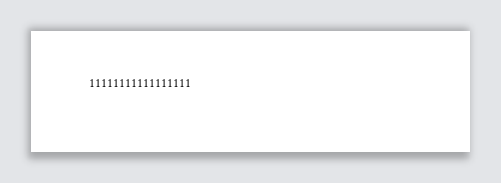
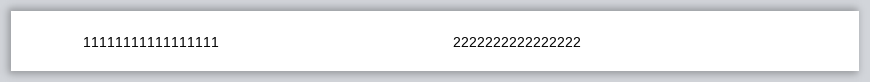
(191, 83) none -> [453,37,581,47] // 2222222222222222

